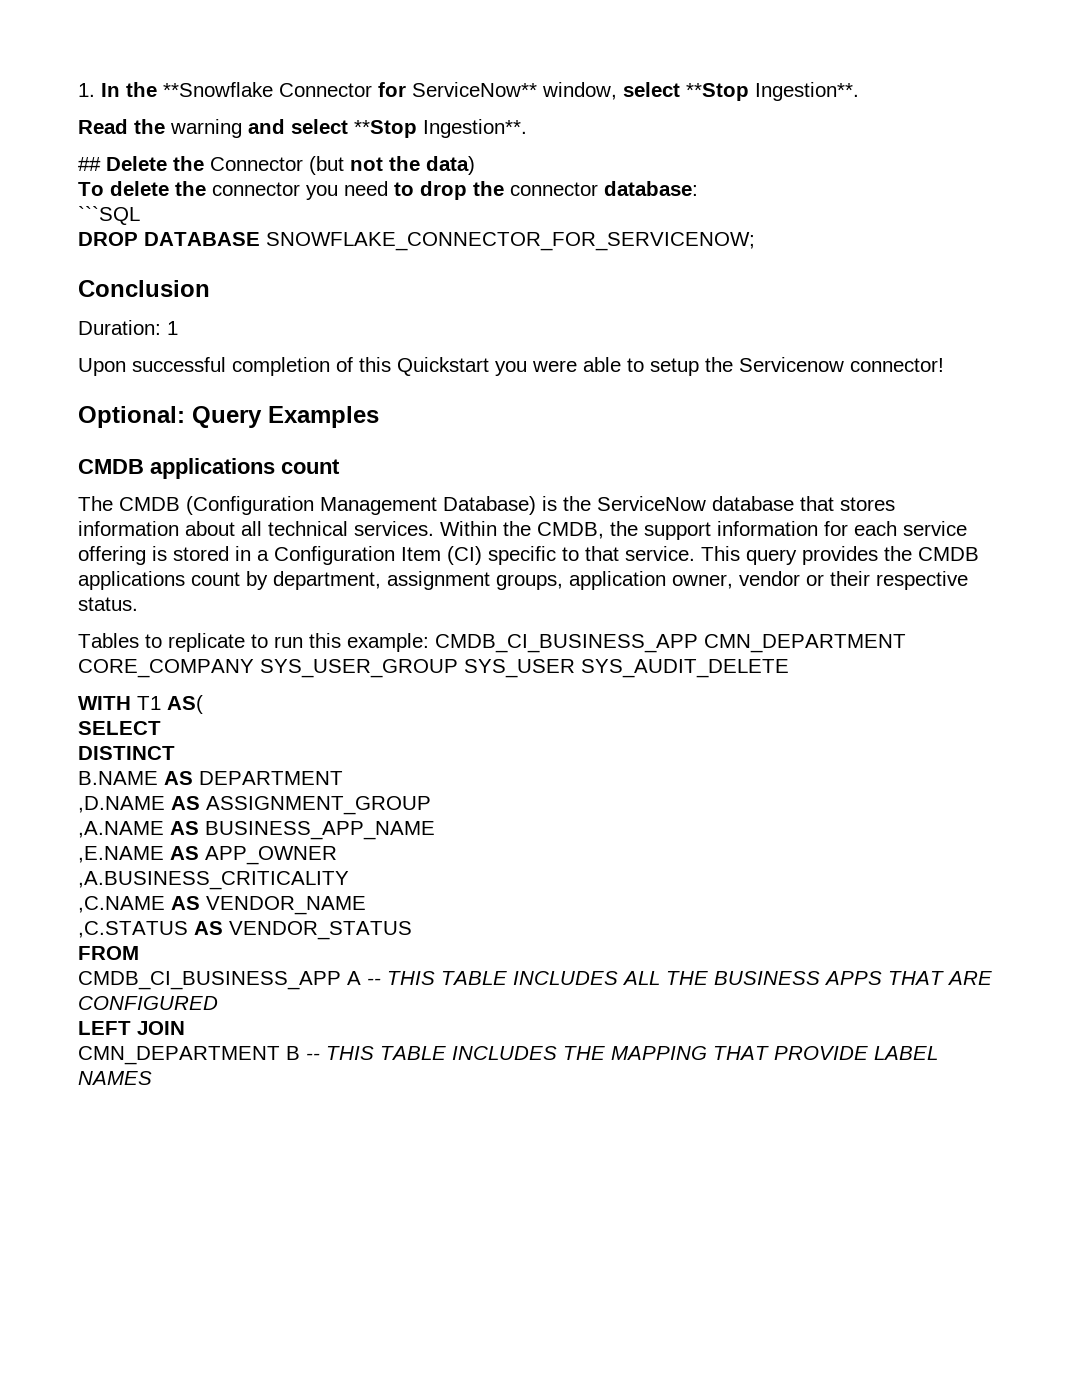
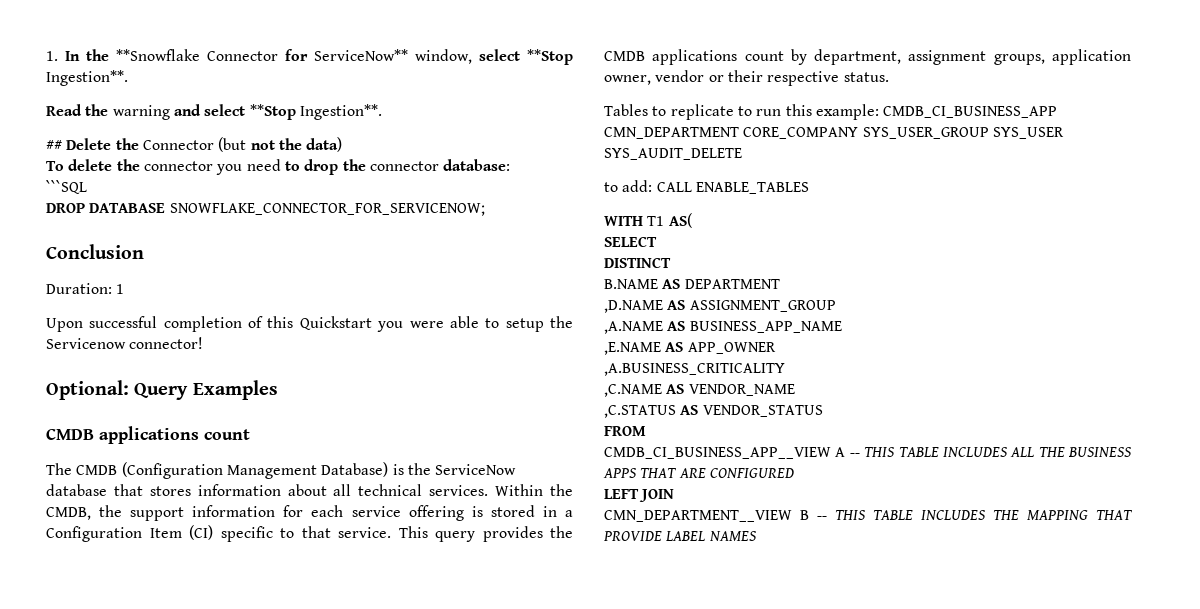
(789, 668) none -> [604,180,809,194] // to add: CALL ENABLE_TABLES
[78,971,341,990] CMDB_CI_BUSINESS_APP -> [604,447,831,459] CMDB_CI_BUSINESS_APP__VIEW
[78,1046,280,1065] CMN_DEPARTMENT -> [604,510,792,522] CMN_DEPARTMENT__VIEW

